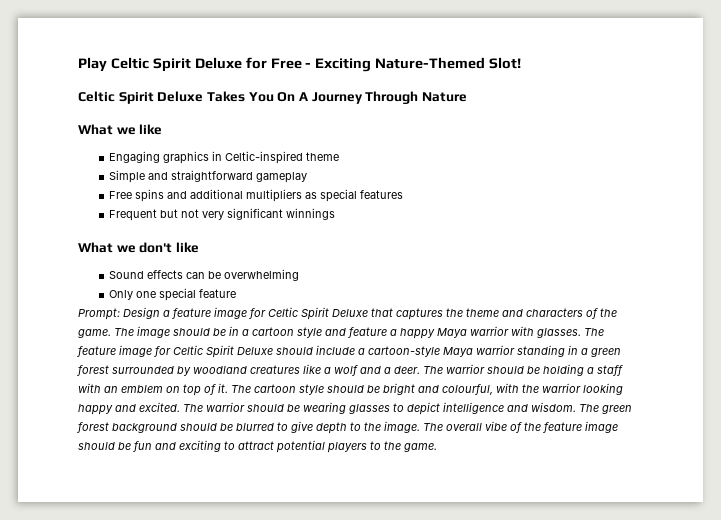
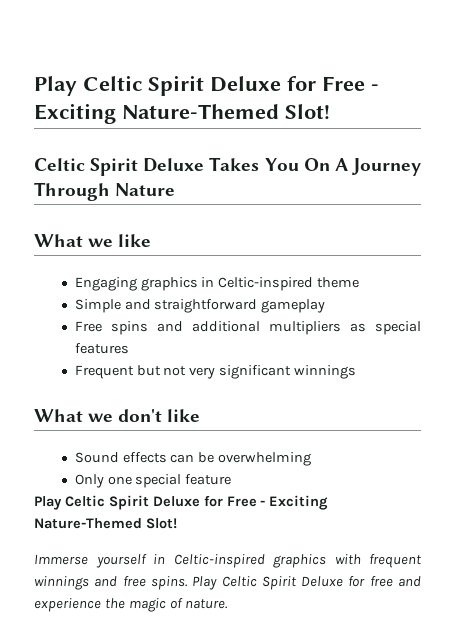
[78,307,617,320] [78,326,604,339] [77,345,621,358] [77,364,623,376] [78,383,623,396] [78,402,632,415] [77,421,618,434] [78,440,437,453] Prompt: Design a feature image for Celtic Spirit Deluxe that captures the theme and characters of the game. The image should be in a cartoon style and feature a happy Maya warrior with glasses. The feature image for Celtic Spirit Deluxe should include a cartoon-style Maya warrior standing in a green forest surrounded by woodland creatures like a wolf and a deer. The warrior should be holding a staff with an emblem on top of it. The cartoon style should be bright and colourful, with the warrior looking happy and excited. The warrior should be wearing glasses to depict intelligence and wisdom. The green forest background should be blurred to give depth to the image. The overall vibe of the feature image should be fun and exciting to attract potential players to the game. -> [34,495,329,510] [34,518,177,529] [34,554,422,568] [34,576,422,590] [34,598,228,612] Play Celtic Spirit Deluxe for Free - Exciting Nature-Themed Slot! // Immerse yourself in Celtic-inspired graphics with frequent winnings and free spins. Play Celtic Spirit Deluxe for free and experience the magic of nature.

